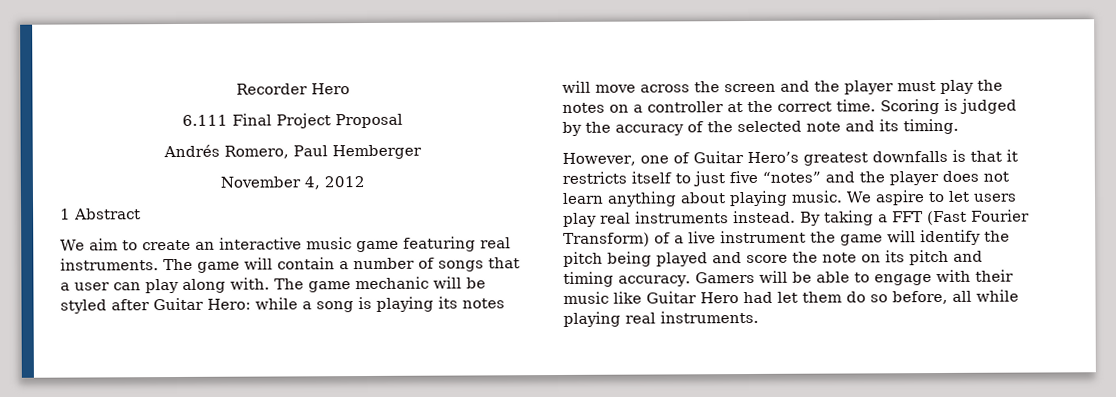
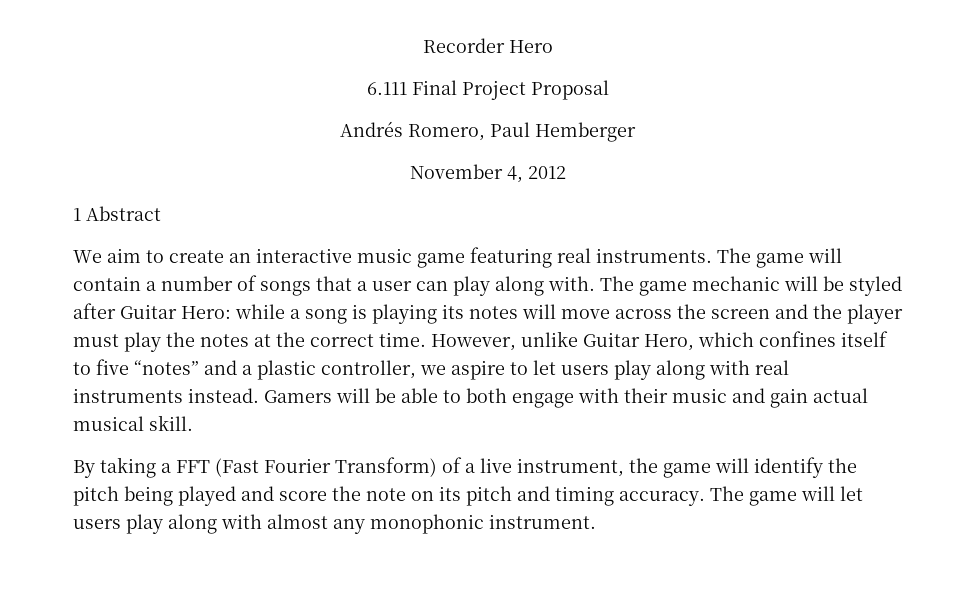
[609,101,724,113] on a controller -> (249, 340) none
[880,98,1017,115] [562,118,959,136] [562,149,1018,166] [562,171,627,184] Scoring is judged by the accuracy of the selected note and its timing. // However, one of Guitar Hero’s greatest downfalls is that it restricts -> [431,331,836,351] However, unlike Guitar Hero, which confines
[693,171,725,187] just -> (91, 368) none
[859,170,1009,186] [562,190,872,207] the player does not learn anything about playing music. We -> [242,360,446,380] a plastic controller, we
(597, 219) none -> [656,360,750,380] along with
(796, 217) none -> [264,388,868,408] [73,415,193,431] Gamers will be able to both engage with their music and gain actual musical skill. //
[720,230,806,244] instrument -> [517,458,624,477] instrument,
[694,269,1014,286] [563,289,1019,305] [563,310,759,327] Gamers will be able to engage with their music like Guitar Hero had let them do so before, all while playing real instruments. -> [710,486,863,506] [73,514,596,534] The game will let users play along with almost any monophonic instrument.

